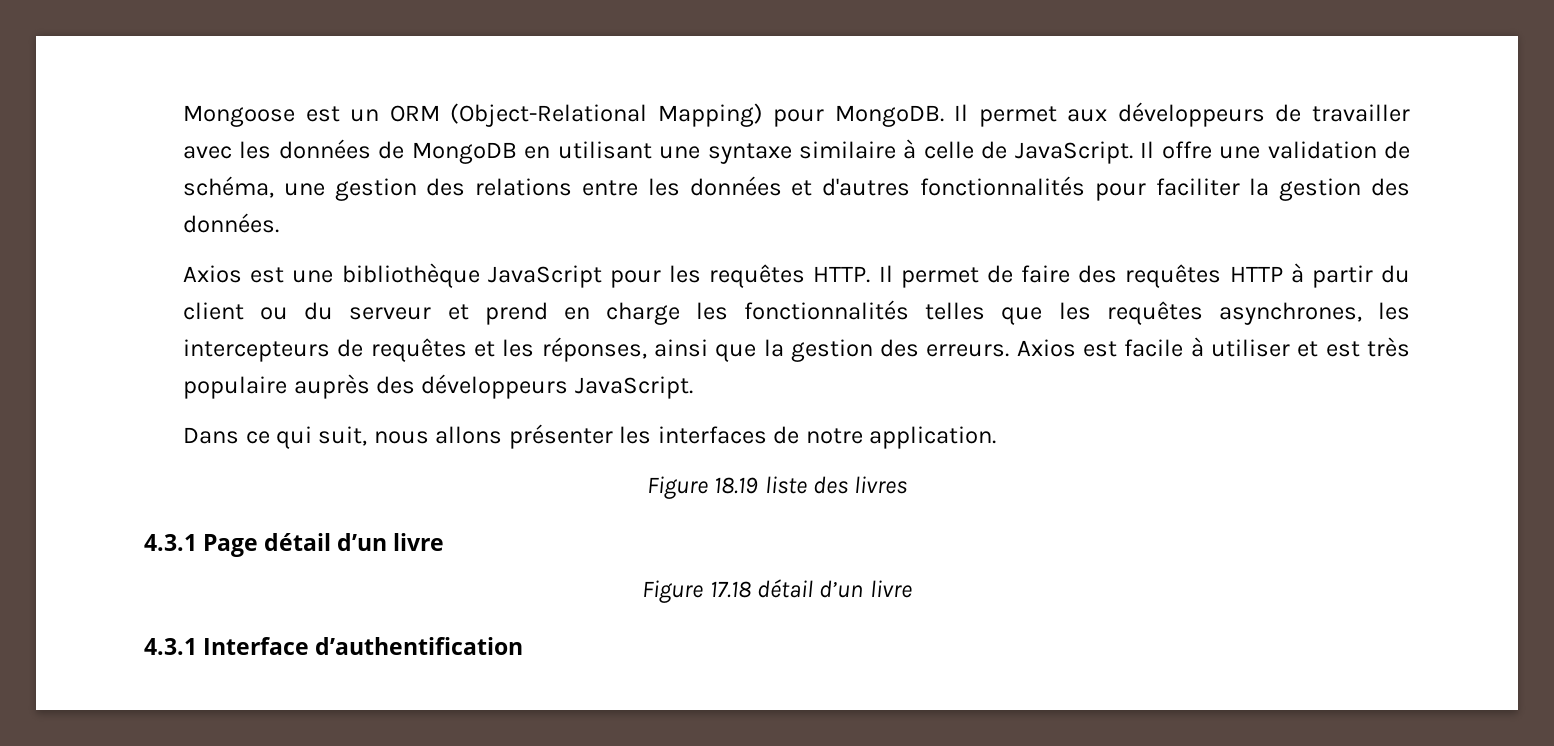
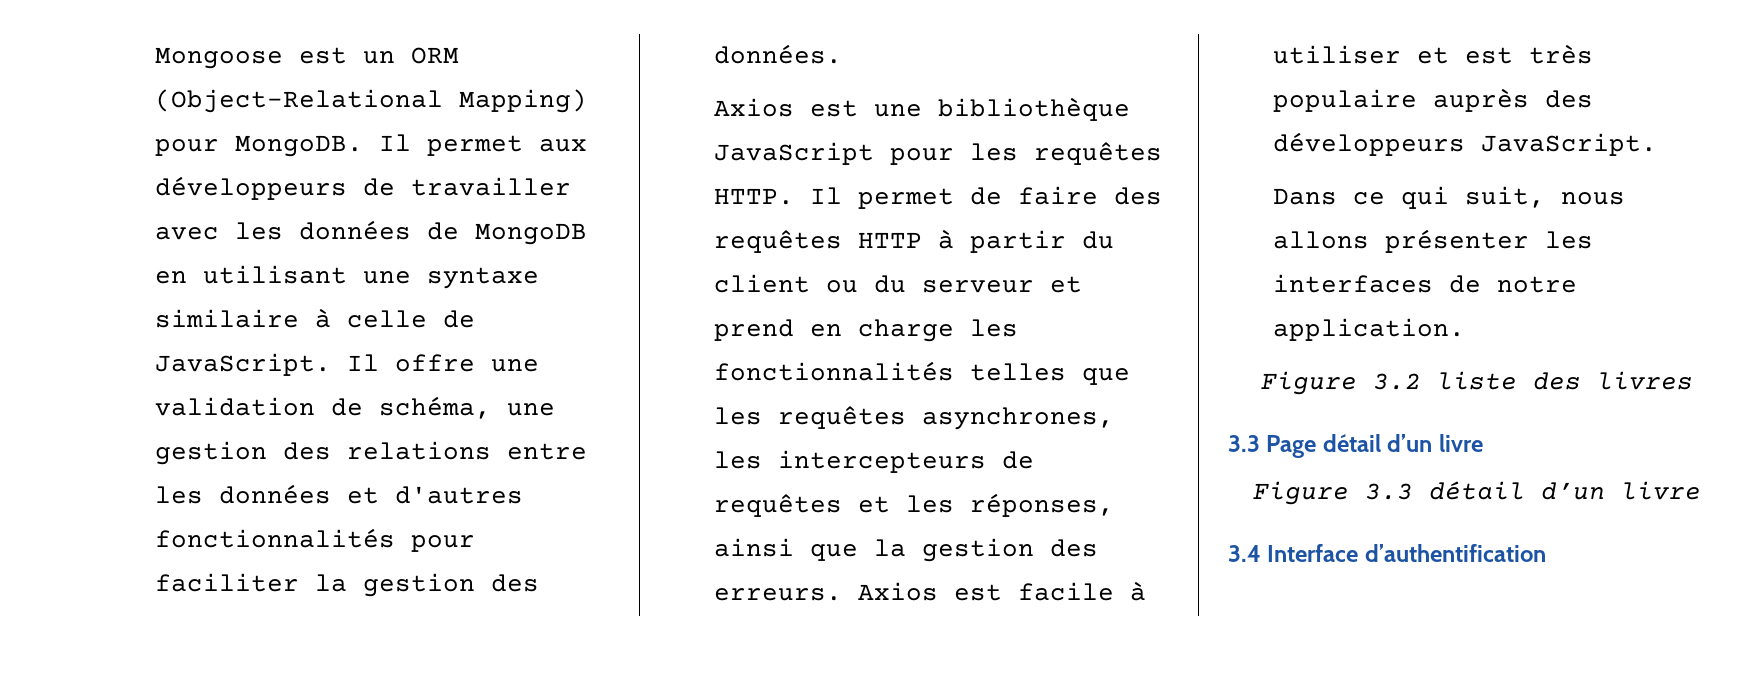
[714,477,759,494] 18.19 -> [1373,373,1421,390] 3.2
[144,534,197,551] 4.3.1 -> [1228,435,1260,452] 3.3
[709,579,912,598] [144,638,197,655] 17.18 détail d’un livre // 4.3.1 -> [1365,481,1701,500] [1228,545,1261,562] 3.3 détail d’un livre // 3.4

